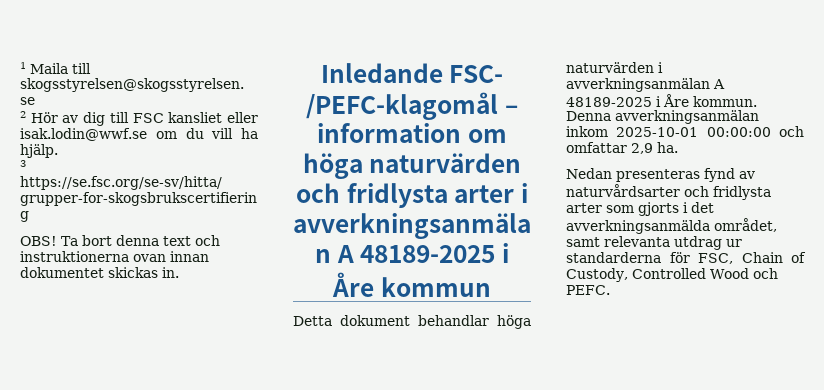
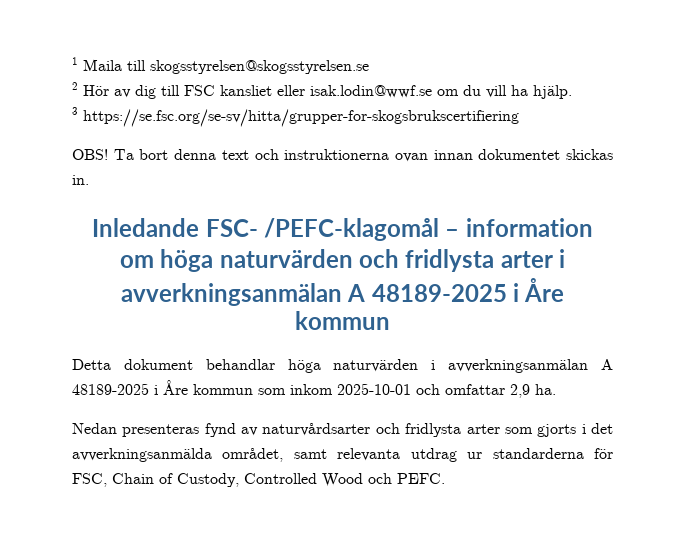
[693,96,757,107] [566,110,759,124] kommun. Denna avverkningsanmälan -> [193,384,286,395] kommun som
[706,127,771,137] 00:00:00 -> (411, 389) none

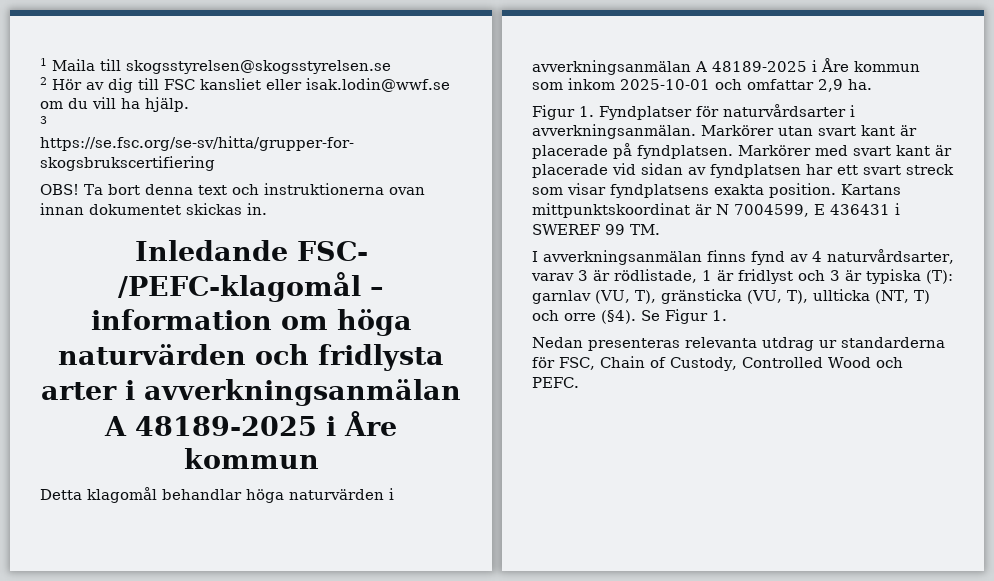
[123,359,193,370] dokument -> [87,487,157,503] klagomål
[72,423,614,437] [72,448,327,462] Nedan presenteras fynd av naturvårdsarter och fridlysta arter som gjorts i det avverkningsanmälda området, samt -> [532,104,855,120] [532,124,917,139] [532,143,952,159] [532,163,954,178] [532,183,901,198] [532,203,900,218] [532,224,660,235] [532,249,954,265] [531,269,953,284] [532,289,930,304] [532,309,727,324] [532,337,680,351] Figur 1. Fyndplatser för naturvårdsarter i avverkningsanmälan. Markörer utan svart kant är placerade på fyndplatsen. Markörer med svart kant är placerade vid sidan av fyndplatsen har ett svart streck som visar fyndplatsens exakta position. Kartans mittpunktskoordinat är N 7004599, E 436431 i SWEREF 99 TM. // I avverkningsanmälan finns fynd av 4 naturvårdsarter, varav 3 är rödlistade, 1 är fridlyst och 3 är typiska (T): garnlav (VU, T), gränsticka (VU, T), ullticka (NT, T) och orre (§4). Se Figur 1. // Nedan presenteras

